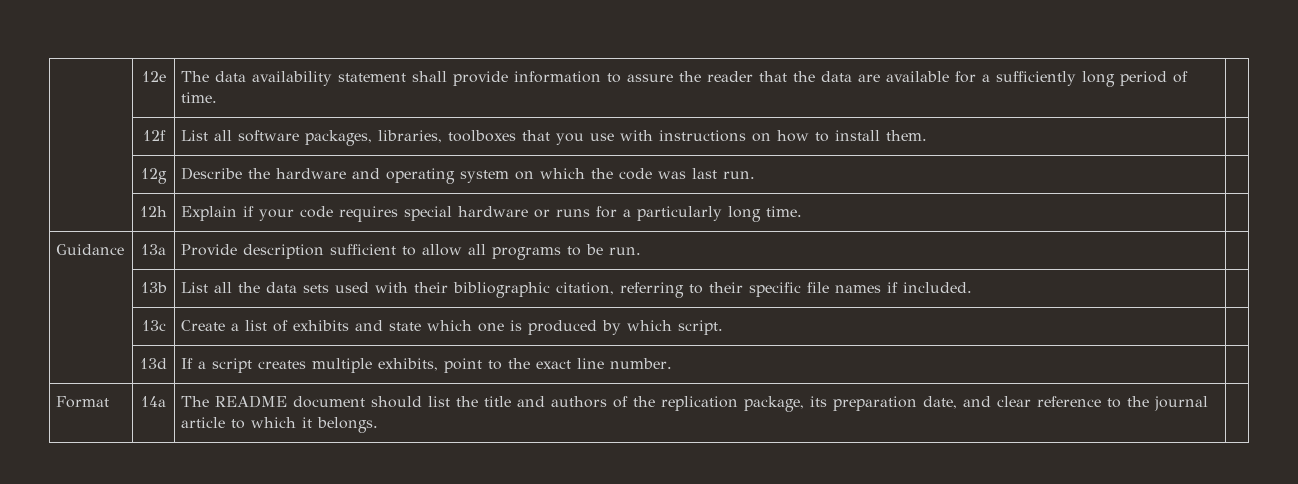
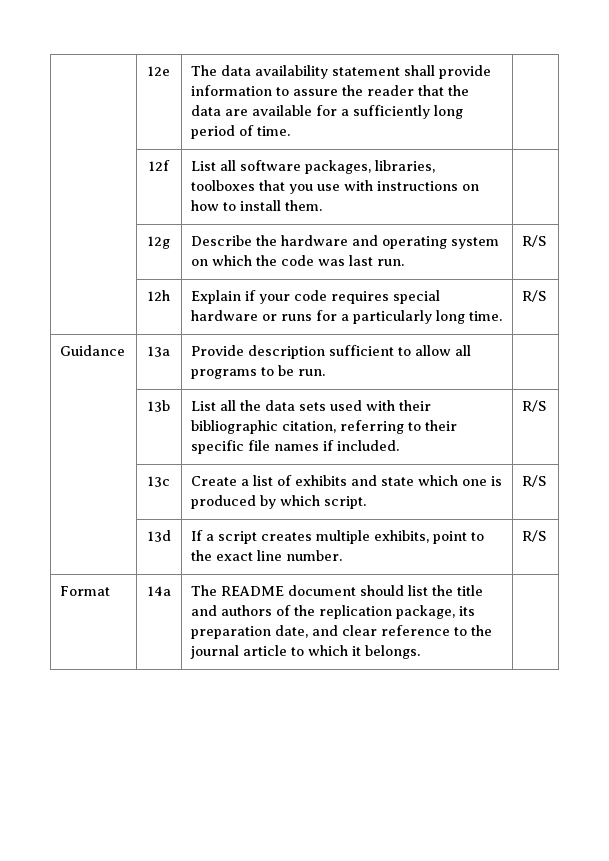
(756, 175) none -> [522,235,547,247] R/S
(803, 211) none -> [522,290,547,302] R/S
(973, 287) none -> [522,400,547,412] R/S
(724, 327) none -> [522,475,547,487] R/S
(673, 363) none -> [522,530,547,542] R/S

